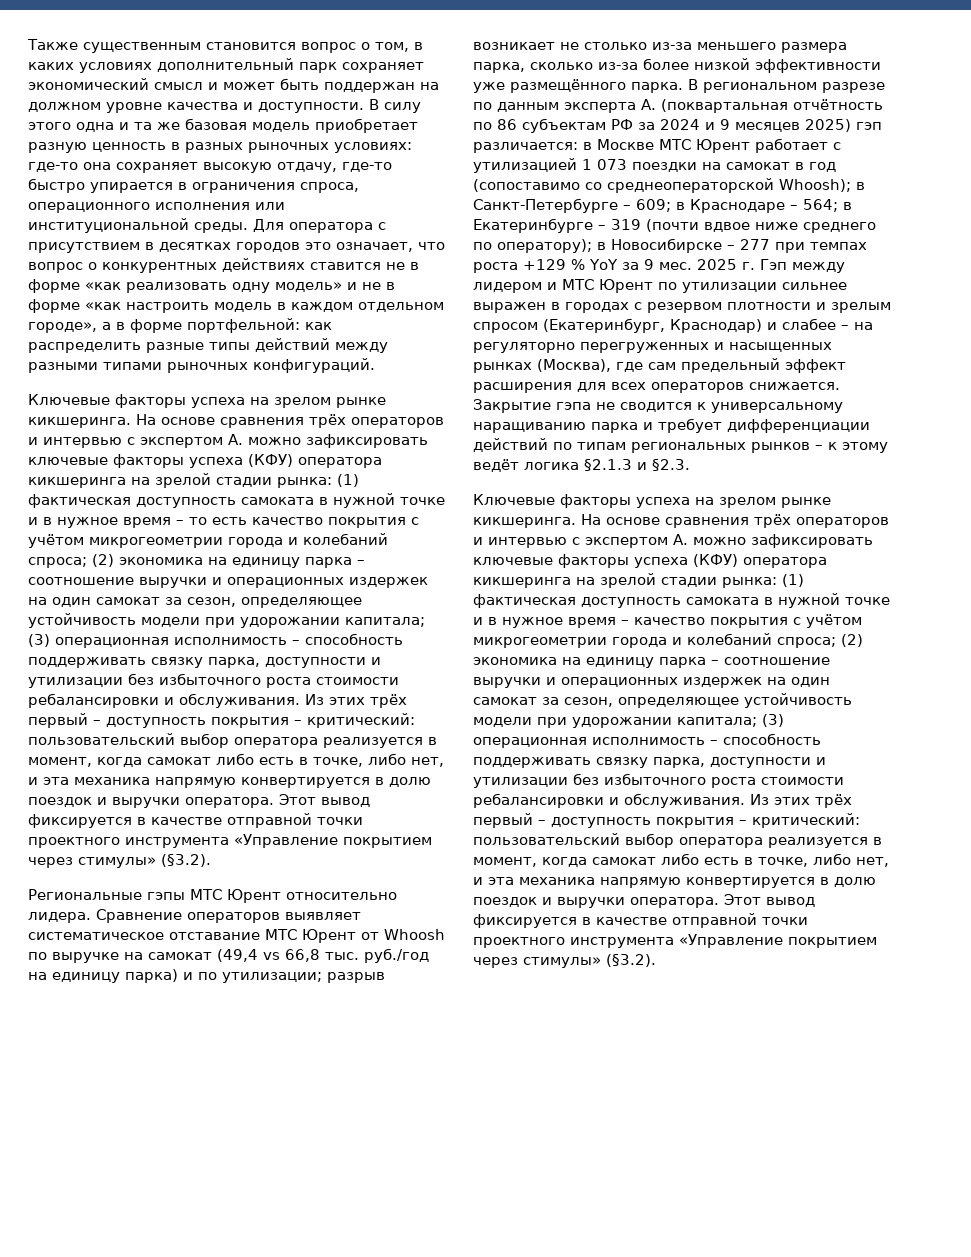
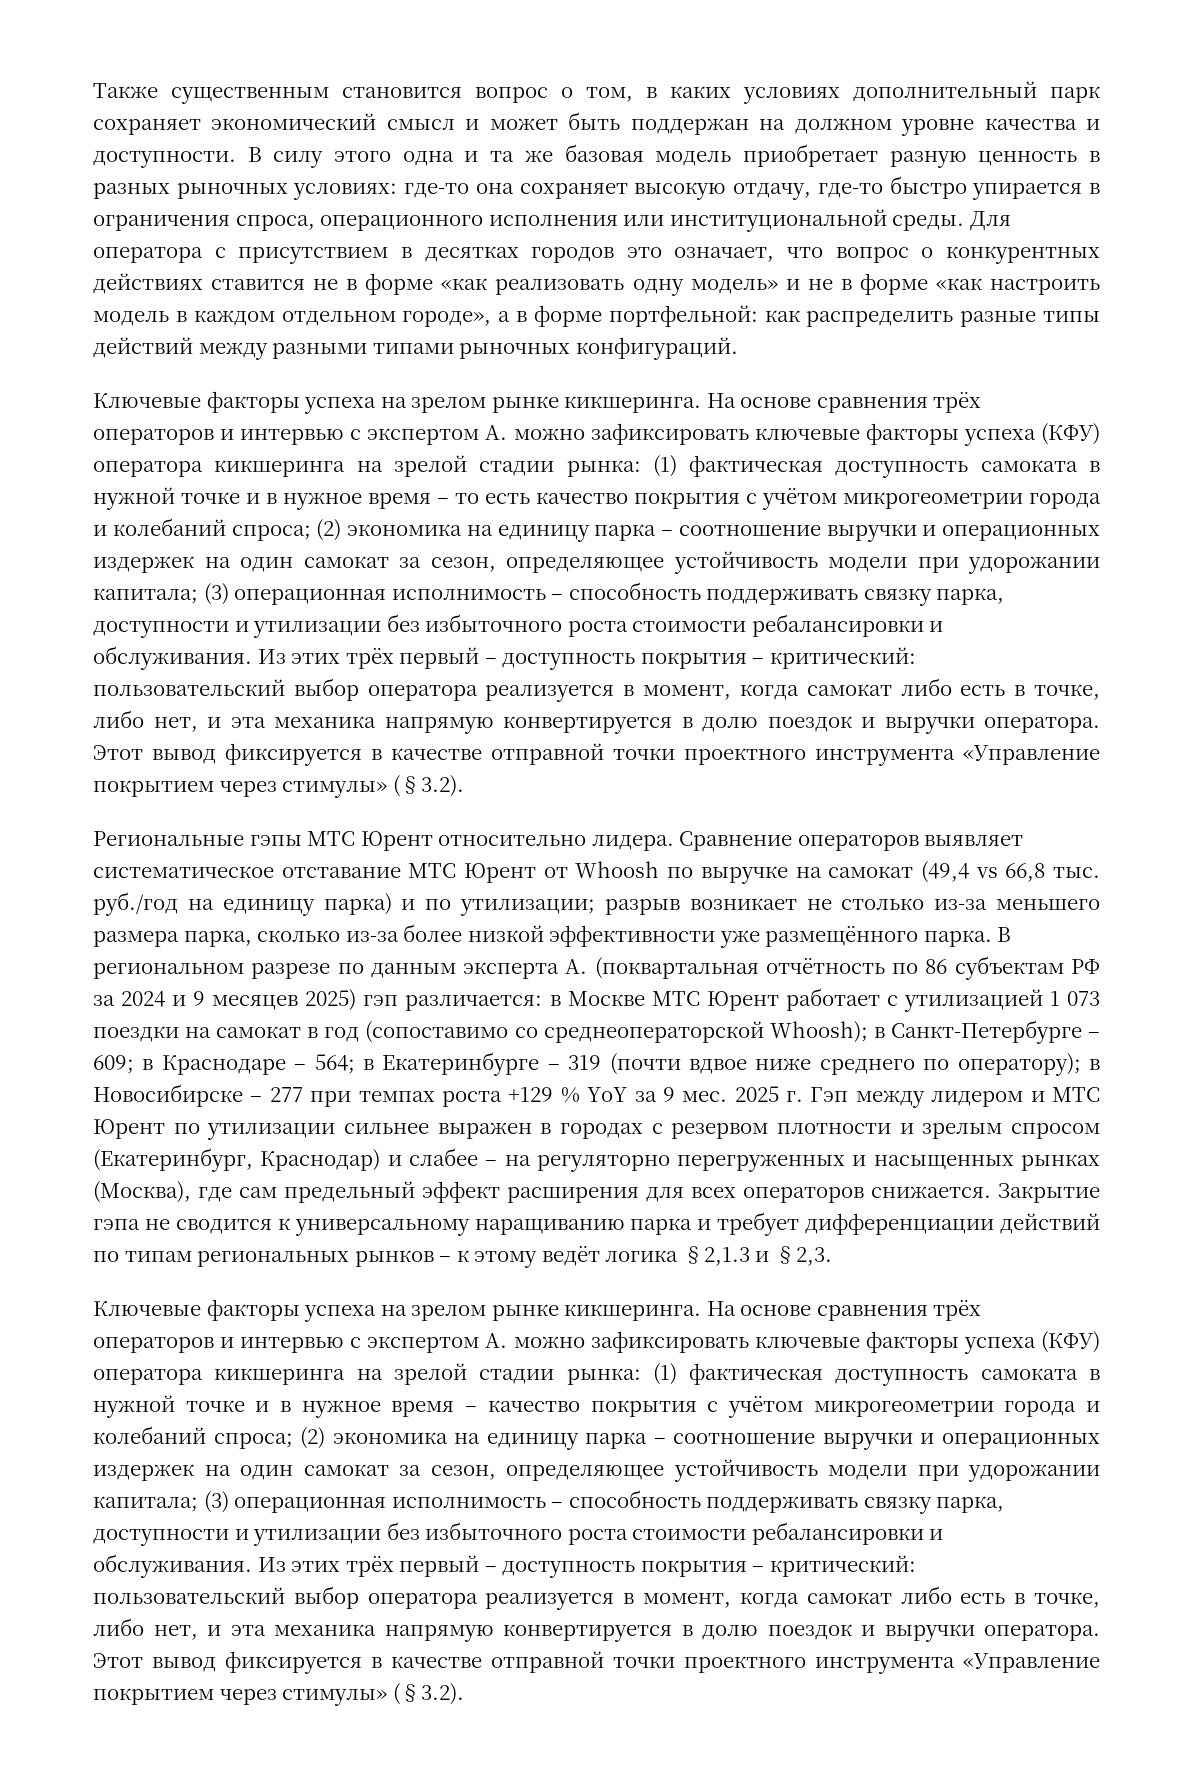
[584,459,690,471] §2.1.3 и §2.3. -> [682,1246,832,1266] §2,1.3 и §2,3.

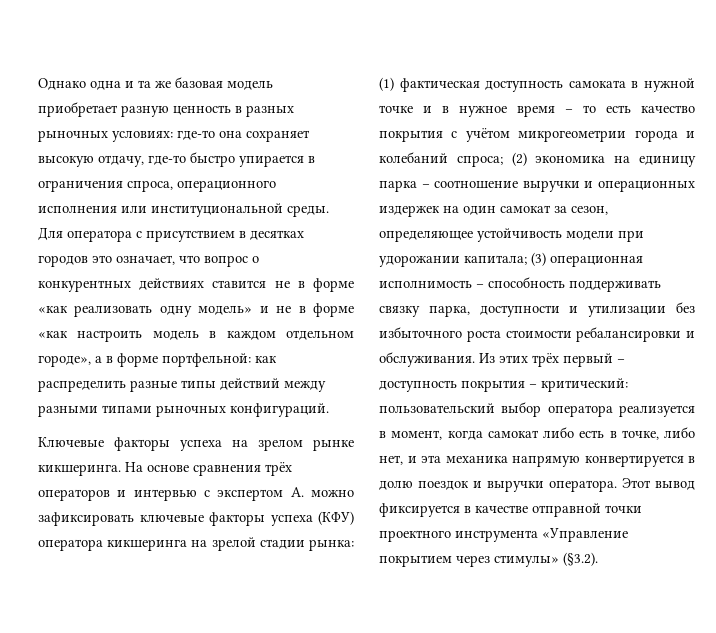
[93,81,1100,104] [93,112,1101,136] [93,147,392,168] Также существенным становится вопрос о том, в каких условиях дополнительный парк сохраняет экономический смысл и может быть поддержан на должном уровне качества и доступности. В силу этого -> [38,78,86,90] Однако
[93,831,1024,851] [93,861,1101,884] [93,892,1100,916] [93,924,1012,948] [93,956,1100,980] [93,988,1100,1012] [93,1020,1100,1044] [93,1052,1100,1076] [93,1084,1101,1108] [93,1119,1100,1140] [93,1148,1100,1172] [93,1181,1100,1203] [93,1212,1100,1236] [93,1245,832,1268] [93,1299,982,1322] [93,1331,1100,1354] [93,1363,1100,1386] [93,1395,1101,1418] [93,1426,1100,1450] [93,1459,1100,1482] [93,1490,1005,1514] [93,1522,944,1546] [93,1554,916,1578] [93,1586,1101,1610] [93,1618,1100,1642] [93,1651,1100,1674] [93,1683,464,1706] // Региональные гэпы МТС Юрент относительно лидера. Сравнение операторов выявляет систематическое отставание МТС Юрент от Whoosh по выручке на самокат (49,4 vs 66,8 тыс. руб./год на единицу парка) и по утилизации; разрыв возникает не столько из-за меньшего размера парка, сколько из-за более низкой эффективности уже размещённого парка. В региональном разрезе по данным эксперта А. (поквартальная отчётность по 86 субъектам РФ за 2024 и 9 месяцев 2025) гэп различается: в Москве МТС Юрент работает с утилизацией 1 073 поездки на самокат в год (сопоставимо со среднеоператорской Whoosh); в Санкт-Петербурге – 609; в Краснодаре – 564; в Екатеринбурге – 319 (почти вдвое ниже среднего по оператору); в Новосибирске – 277 при темпах роста +129 % YoY за 9 мес. 2025 г. Гэп между лидером и МТС Юрент по утилизации сильнее выражен в городах с резервом плотности и зрелым спросом (Екатеринбург, Краснодар) и слабее – на регуляторно перегруженных и насыщенных рынках (Москва), где сам предельный эффект расширения для всех операторов снижается. Закрытие гэпа не сводится к универсальному наращиванию парка и требует дифференциации действий по типам региональных рынков – к этому ведёт логика §2,1.3 и §2,3. // Ключевые факторы успеха на зрелом рынке кикшеринга. На основе сравнения трёх операторов и интервью с экспертом А. можно зафиксировать ключевые факторы успеха (КФУ) оператора кикшеринга на зрелой стадии рынка: (1) фактическая доступность самоката в нужной точке и в нужное время – качество покрытия с учётом микрогеометрии города и колебаний спроса; (2) экономика на единицу парка – соотношение выручки и операционных издержек на один самокат за сезон, определяющее устойчивость модели при удорожании капитала; (3) операционная исполнимость – способность поддерживать связку парка, доступности и утилизации без избыточного роста стоимости ребалансировки и обслуживания. Из этих трёх первый – доступность покрытия – критический: пользовательский выбор оператора реализуется в момент, когда самокат либо есть в точке, либо нет, и эта механика напрямую конвертируется в долю поездок и выручки оператора. Этот вывод фиксируется в качестве отправной точки проектного инструмента «Управление покрытием через стимулы» (§3.2). -> (598, 559) none

